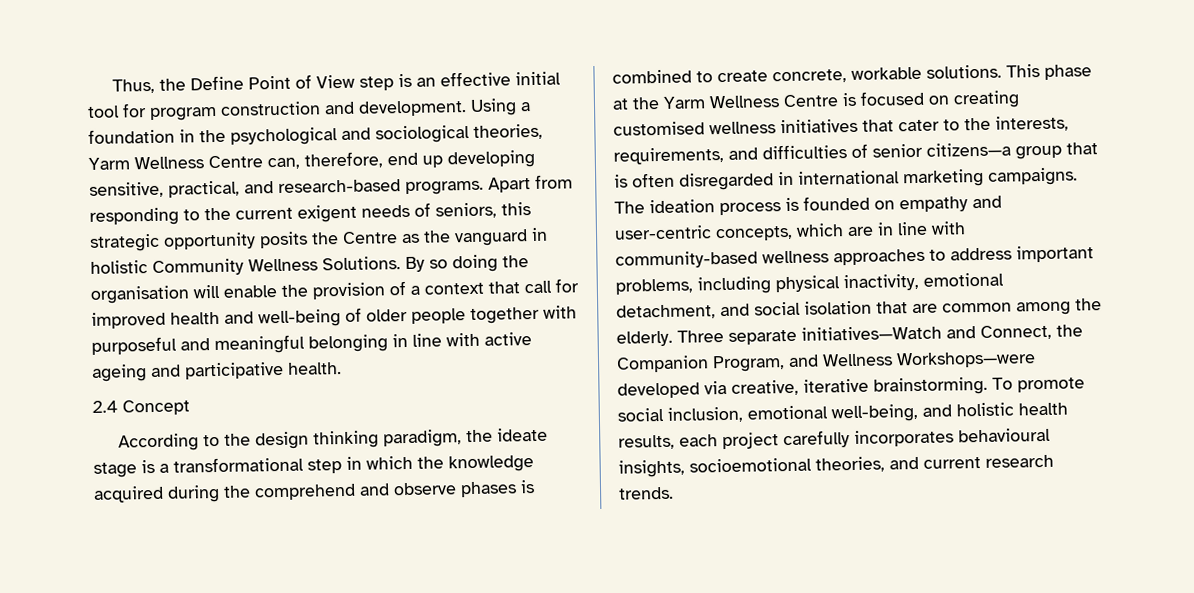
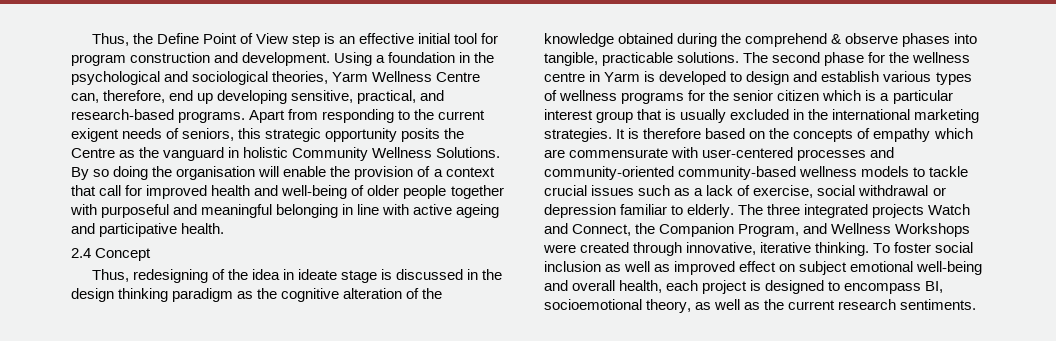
[117,427,548,452] [93,455,413,478] According to the design thinking paradigm, the ideate stage is a transformational step in which -> [91,269,503,283] [71,288,420,302] Thus, redesigning of the idea in ideate stage is discussed in the design thinking paradigm as the cognitive alteration of
[93,485,164,503] acquired -> [618,33,674,44] obtained
[359,483,390,496] and -> [831,34,842,44] &
[520,480,535,494] [612,64,1092,84] [612,90,1020,110] [613,115,1069,136] [613,142,1098,165] [614,167,1078,191] [614,195,1002,216] [614,221,966,242] [615,245,1094,269] [615,272,1004,295] [616,298,1102,320] [616,325,942,347] is combined to create concrete, workable solutions. This phase at the Yarm Wellness Centre is focused on creating customised wellness initiatives that cater to the interests, requirements, and difficulties of senior citizens—a group that is often disregarded in international marketing campaigns. The ideation process is founded on empathy and user-centric concepts, which are in line with community-based wellness approaches to address important problems, including physical inactivity, emotional detachment, and social isolation that are common among the elderly. Three separate initiatives—Watch -> [954,33,978,44] [544,52,971,66] [544,71,972,85] [544,90,953,104] [544,109,980,123] [544,128,973,142] [544,147,895,161] [544,166,969,180] [544,185,946,198] [544,204,971,218] into tangible, practicable solutions. The second phase for the wellness centre in Yarm is developed to design and establish various types of wellness programs for the senior citizen which is a particular interest group that is usually excluded in the international marketing strategies. It is therefore based on the concepts of empathy which are commensurate with user-centered processes and community-oriented community-based wellness models to tackle crucial issues such as a lack of exercise, social withdrawal or depression familiar to elderly. The three integrated projects Watch
[896,351,1036,369] [617,376,1085,399] [617,402,1068,423] [618,427,1051,450] [618,456,919,478] Workshops—were developed via creative, iterative brainstorming. To promote social inclusion, emotional well-being, and holistic health results, each project carefully incorporates behavioural insights, socioemotional theories, and -> [895,223,971,237] [543,242,974,256] [544,261,983,275] [544,280,944,294] [544,299,785,313] Workshops were created through innovative, iterative thinking. To foster social inclusion as well as improved effect on subject emotional well-being and overall health, each project is designed to encompass BI, socioemotional theory, as well as the
[619,486,674,500] trends. -> [900,299,977,310] sentiments.

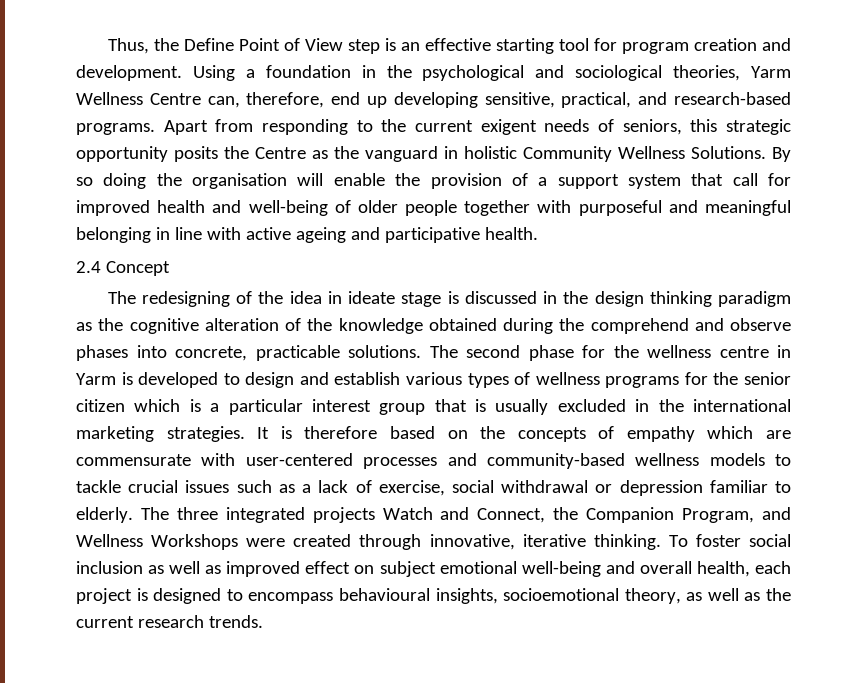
[418,33,451,44] initial -> [495,38,554,54] starting
[130,52,211,63] construction -> [693,38,757,51] creation
[445,167,495,177] context -> [557,174,681,189] support system
[91,269,129,282] Thus, -> [107,291,136,304] The
[831,34,842,44] & -> [694,318,724,331] and
[544,52,598,66] tangible, -> [175,346,247,361] concrete,
[544,166,674,180] community-oriented -> (477, 459) none
[925,281,944,293] BI, -> [338,588,498,604] behavioural insights,
[900,299,977,310] sentiments. -> [208,615,263,628] trends.

